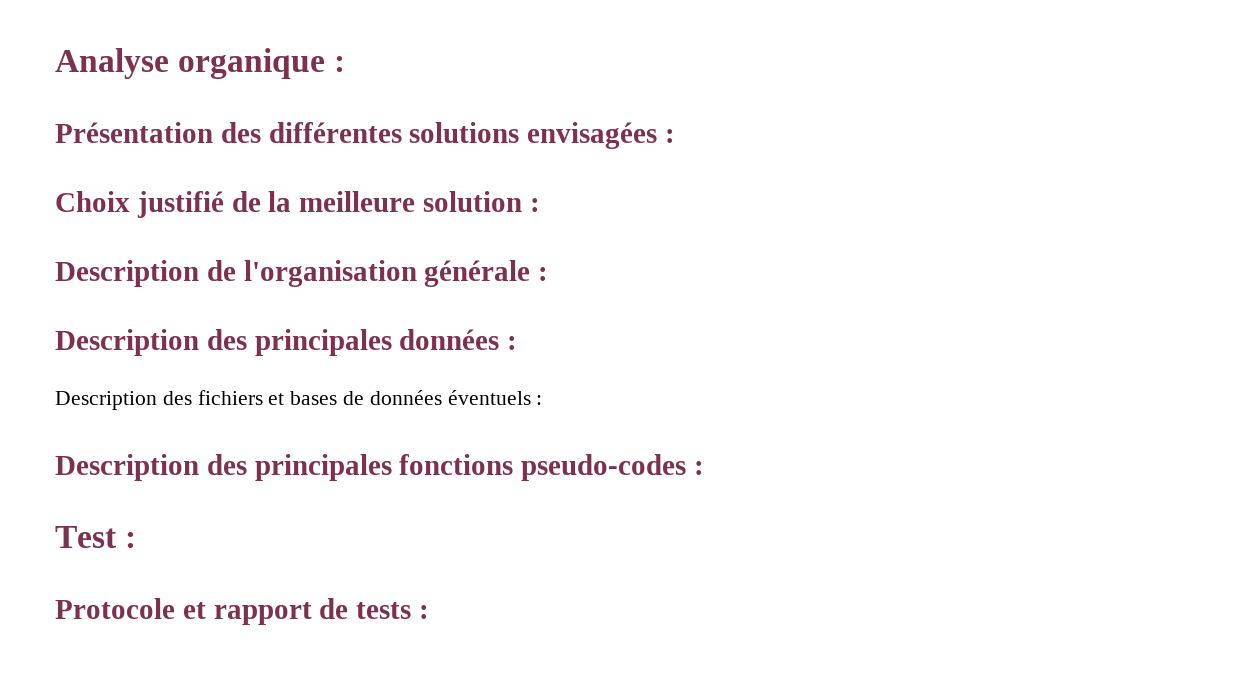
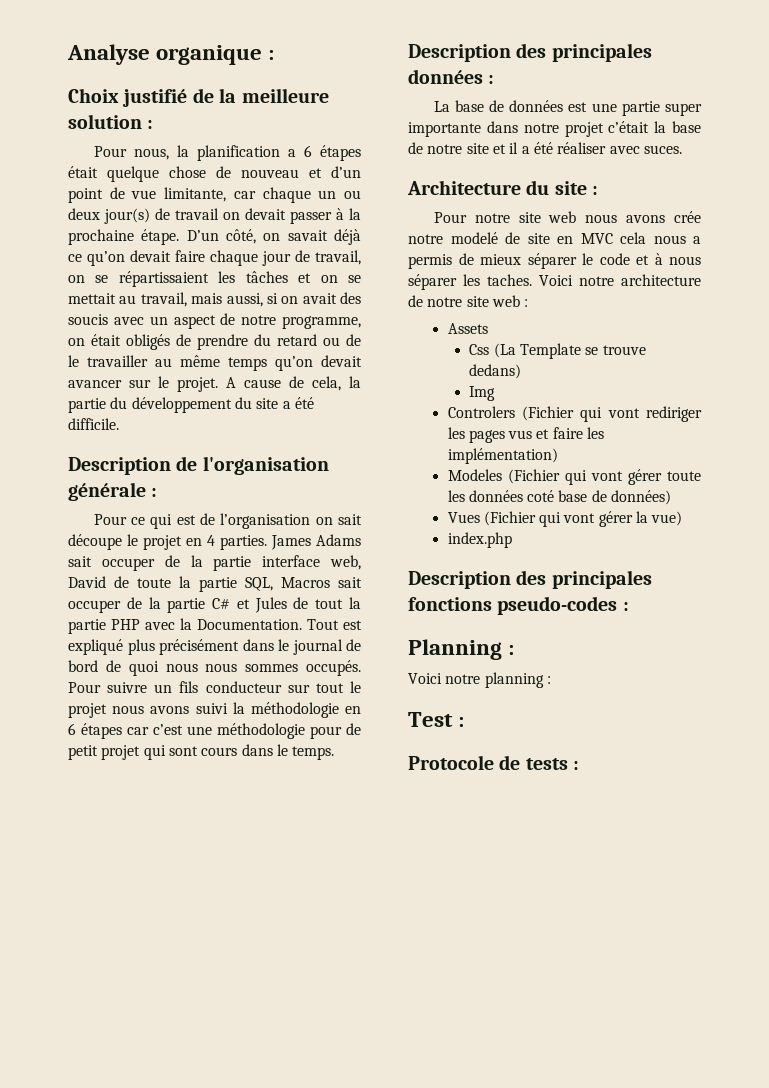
[55,122,676,149] // Présentation des différentes solutions envisagées : -> (275, 55) none
(540, 205) none -> [93,145,361,161] [68,166,361,182] [68,187,362,203] [68,208,361,224] [68,229,361,245] [68,250,361,266] [68,271,361,287] [68,292,361,307] [68,313,361,329] [68,334,361,350] [68,355,362,371] [68,376,361,392] [68,397,314,413] [68,418,119,430] // Pour nous, la planification a 6 étapes était quelque chose de nouveau et d’un point de vue limitante, car chaque un ou deux jour(s) de travail on devait passer à la prochaine étape. D’un côté, on savait déjà ce qu’on devait faire chaque jour de travail, on se répartissaient les tâches et on se mettait au travail, mais aussi, si on avait des soucis avec un aspect de notre programme, on était obligés de prendre du retard ou de le travailler au même temps qu’on devait avancer sur le projet. A cause de cela, la partie du développement du site a été difficile.
(549, 274) none -> [93,513,362,529] [68,534,361,550] [68,555,361,571] [68,576,362,592] [68,597,361,613] [68,618,362,634] [68,639,361,655] [68,660,361,676] [68,681,361,693] [68,702,361,718] [68,723,361,739] [68,744,335,760] // Pour ce qui est de l’organisation on sait découpe le projet en 4 parties. James Adams sait occuper de la partie interface web, David de toute la partie SQL, Macros sait occuper de la partie C# et Jules de tout la partie PHP avec la Documentation. Tout est expliqué plus précisément dans le journal de bord de quoi nous nous sommes occupés. Pour suivre un fils conducteur sur tout le projet nous avons suivi la méthodologie en 6 étapes car c’est une méthodologie pour de petit projet qui sont cours dans le temps.
[55,390,543,410] Description des fichiers et bases de données éventuels : -> [433,100,702,116] [408,121,701,137] [408,142,682,154] [407,180,599,195] [433,211,701,223] [408,232,701,244] [408,253,701,269] [408,274,701,290] [408,295,529,307] [447,323,488,334] [469,343,646,359] [469,364,522,379] [469,386,496,401] [447,406,702,422] [447,427,605,443] [447,448,558,464] [447,469,701,485] [447,490,672,505] [447,511,683,527] [447,532,512,548] La base de données est une partie super importante dans notre projet c’était la base de notre site et il a été réaliser avec suces. // Architecture du site : // Pour notre site web nous avons crée notre modelé de site en MVC cela nous a permis de mieux séparer le code et à nous séparer les taches. Voici notre architecture de notre site web : // Assets // Css (La Template se trouve dedans) // Img // Controlers (Fichier qui vont rediriger les pages vus et faire les implémentation) // Modeles (Fichier qui vont gérer toute les données coté base de données) // Vues (Fichier qui vont gérer la vue) // index.php
(705, 468) none -> [408,639,515,660] [408,672,551,688] // Planning : // Voici notre planning :
[182,602,312,625] et rapport -> (494, 762) none

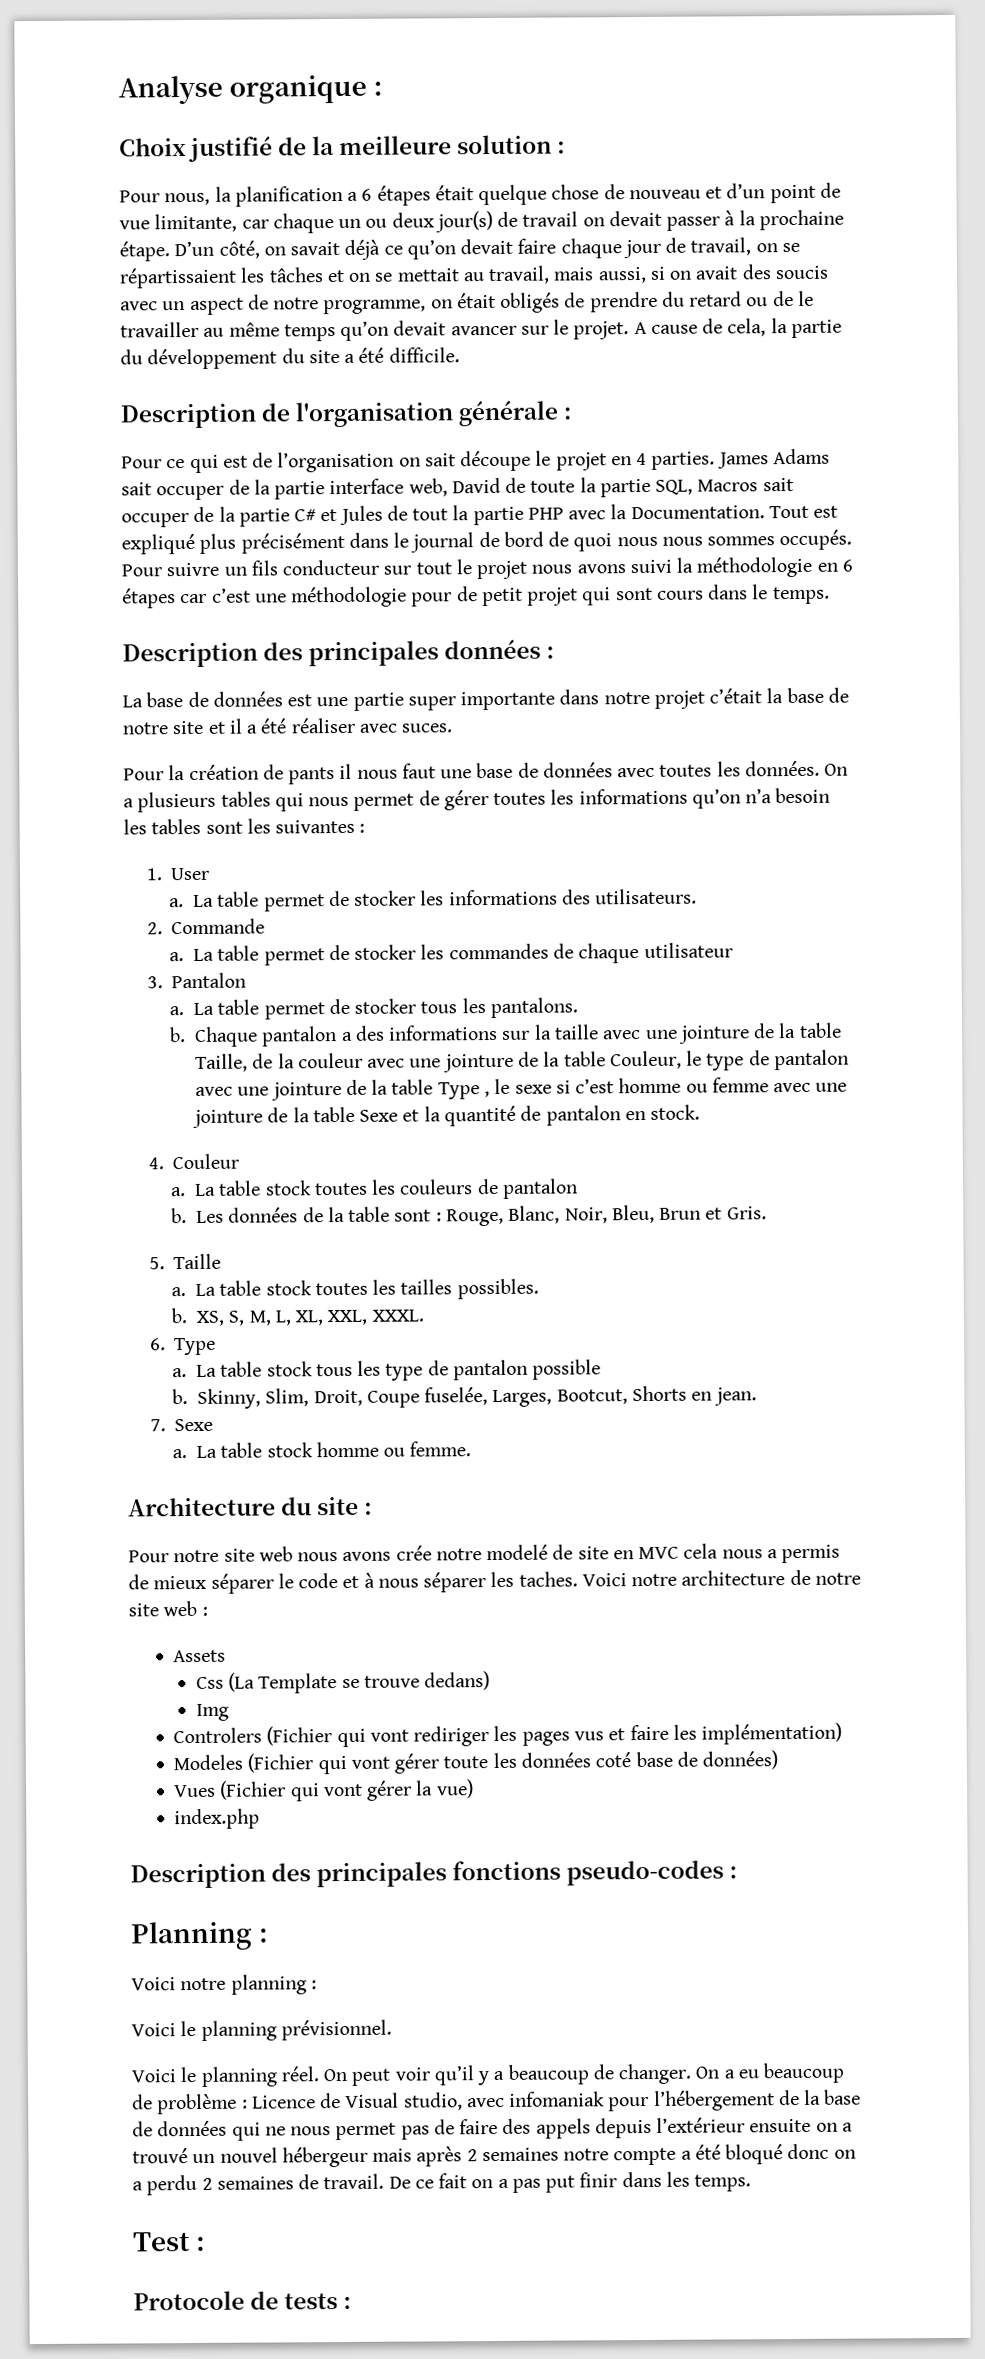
(682, 149) none -> [123,760,849,785] [123,787,831,813] [123,818,366,835] [145,867,211,881] [169,888,698,912] [146,918,266,935] [169,942,733,966] [146,972,247,989] [169,997,578,1020] [169,1022,842,1047] [195,1049,849,1073] [195,1077,848,1101] [192,1104,701,1128] [147,1153,240,1170] [171,1178,578,1199] [171,1204,767,1227] [148,1253,222,1270] [171,1278,539,1300] [171,1308,424,1326] [149,1337,217,1356] [172,1359,602,1381] [172,1385,757,1409] [149,1418,214,1432] [172,1441,472,1459] // Pour la création de pants il nous faut une base de données avec toutes les données. On a plusieurs tables qui nous permet de gérer toutes les informations qu’on n’a besoin les tables sont les suivantes : // 1. User // a. La table permet de stocker les informations des utilisateurs. // 2. Commande // a. La table permet de stocker les commandes de chaque utilisateur // 3. Pantalon // a. La table permet de stocker tous les pantalons. // b. Chaque pantalon a des informations sur la taille avec une jointure de la table Taille, de la couleur avec une jointure de la table Couleur, le type de pantalon avec une jointure de la table Type , le sexe si c’est homme ou femme avec une jointure de la table Sexe et la quantité de pantalon en stock. // 4. Couleur // a. La table stock toutes les couleurs de pantalon // b. Les données de la table sont : Rouge, Blanc, Noir, Bleu, Brun et Gris. // 5. Taille // a. La table stock toutes les tailles possibles. // b. XS, S, M, L, XL, XXL, XXXL. // 6. Type // a. La table stock tous les type de pantalon possible // b. Skinny, Slim, Droit, Coupe fuselée, Larges, Bootcut, Shorts en jean. // 7. Sexe // a. La table stock homme ou femme.
(551, 680) none -> [131,2019,392,2041] [131,2062,845,2087] [132,2089,862,2115] [132,2117,853,2141] [132,2143,856,2168] [132,2171,752,2196] // Voici le planning prévisionnel. // Voici le planning réel. On peut voir qu’il y a beaucoup de changer. On a eu beaucoup de problème : Licence de Visual studio, avec infomaniak pour l’hébergement de la base de données qui ne nous permet pas de faire des appels depuis l’extérieur ensuite on a trouvé un nouvel hébergeur mais après 2 semaines notre compte a été bloqué donc on a perdu 2 semaines de travail. De ce fait on a pas put finir dans les temps.

